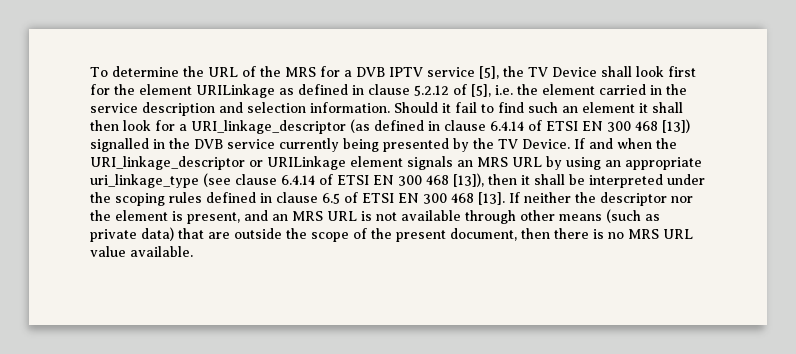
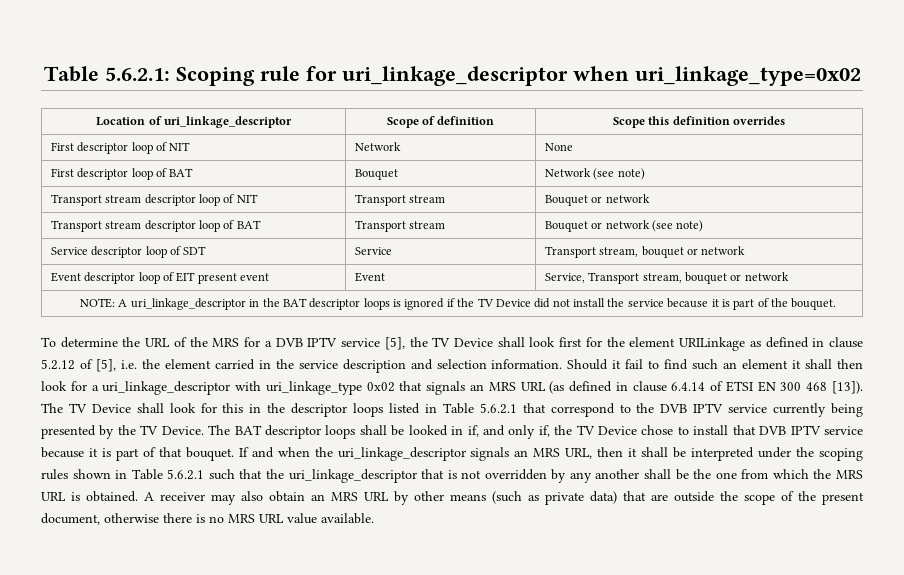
(90, 72) none -> [43,66,861,86] [96,116,292,128] [386,116,495,128] [612,116,786,128] [50,142,191,154] [354,142,401,151] [544,143,573,151] [50,168,194,180] [354,169,398,180] [544,168,645,180] [50,194,258,206] [354,194,446,206] [544,194,650,206] [50,220,261,232] [354,220,446,232] [544,220,704,232] [50,246,207,258] [354,247,392,255] [544,246,746,258] [50,272,270,284] [354,272,385,282] [544,272,789,284] [80,298,837,310] Table 5.6.2.1: Scoping rule for uri_linkage_descriptor when uri_linkage_type=0x02 // Location of uri_linkage_descriptor | Scope of definition | Scope this definition overrides // First descriptor loop of NIT | Network | None // First descriptor loop of BAT | Bouquet | Network (see note) // Transport stream descriptor loop of NIT | Transport stream | Bouquet or network // Transport stream descriptor loop of BAT | Transport stream | Bouquet or network (see note) // Service descriptor loop of SDT | Service | Transport stream, bouquet or network // Event descriptor loop of EIT present event | Event | Service, Transport stream, bouquet or network // NOTE: A uri_linkage_descriptor in the BAT descriptor loops is ignored if the TV Device did not install the service because it is part of the bouquet. //
[191,120,346,134] URI_linkage_descriptor -> [102,381,546,395] uri_linkage_descriptor with uri_linkage_type 0x02 that signals an MRS URL
[662,119,690,133] [90,138,223,152] [13]) signalled in the DVB -> [831,381,863,394] [41,403,724,417] [13]). The TV Device shall look for this in the descriptor loops listed in Table 5.6.2.1 that correspond to the DVB IPTV
[574,138,677,149] [90,156,702,170] [90,173,484,188] If and when the URI_linkage_descriptor or URILinkage element signals an MRS URL by using an appropriate uri_linkage_type (see clause 6.4.14 of ETSI EN 300 468 [13]), -> [208,425,863,439] [41,447,593,461] The BAT descriptor loops shall be looked in if, and only if, the TV Device chose to install that DVB IPTV service because it is part of that bouquet. If and when the uri_linkage_descriptor signals an MRS URL,
[206,192,693,206] [90,210,516,224] defined in clause 6.5 of ETSI EN 300 468 [13]. If neither the descriptor nor the element is present, and an MRS URL is not available through -> [72,469,864,483] [41,491,409,505] shown in Table 5.6.2.1 such that the uri_linkage_descriptor that is not overridden by any another shall be the one from which the MRS URL is obtained. A receiver may also obtain an MRS URL by
[521,228,550,239] then -> [104,513,159,523] otherwise

